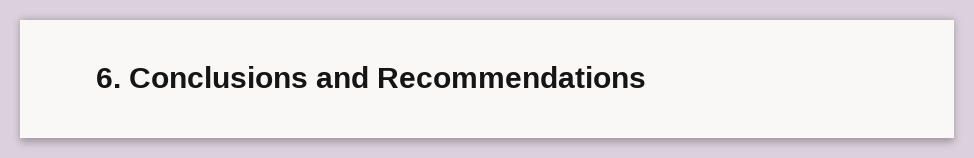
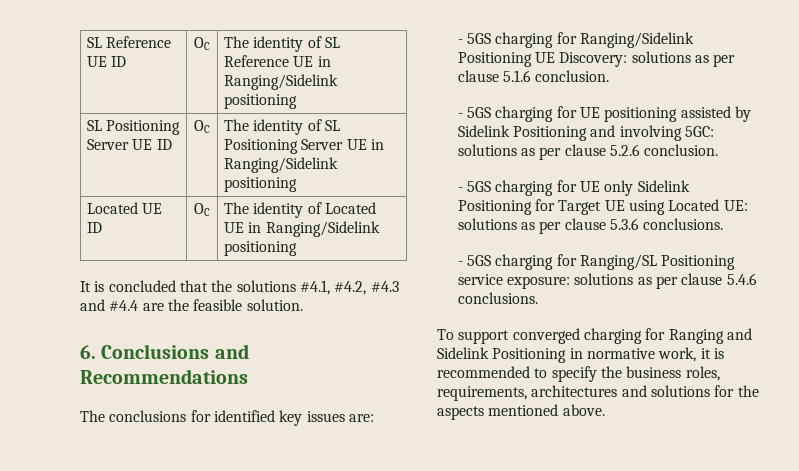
[96,66,647,88] 6. Conclusions and Recommendations -> [86,36,172,48] [86,56,127,67] [194,37,210,50] [223,36,340,52] [223,55,331,67] [223,74,338,90] [223,94,297,109] [86,120,181,135] [86,139,172,150] [194,120,210,133] [223,119,340,135] [223,139,384,154] [223,157,338,173] [223,177,297,192] [86,202,163,214] [86,222,102,233] [194,203,210,216] [223,202,376,218] [223,221,380,237] [223,241,297,256] [80,280,399,295] [80,299,303,311] [80,344,249,359] [80,369,248,384] [80,410,374,426] [457,32,695,48] [457,51,736,67] [457,70,610,82] [457,106,752,122] [457,125,715,141] [457,144,719,160] [457,180,690,196] [457,199,748,215] [457,218,724,234] [457,254,736,270] [457,273,757,289] [457,292,538,304] [437,328,752,344] [437,347,724,363] [437,366,720,382] [437,385,759,401] [437,404,605,420] SL Reference UE ID | OC | The identity of SL Reference UE in Ranging/Sidelink positioning // SL Positioning Server UE ID | OC | The identity of SL Positioning Server UE in Ranging/Sidelink positioning // Located UE ID | OC | The identity of Located UE in Ranging/Sidelink positioning // It is concluded that the solutions #4.1, #4.2, #4.3 and #4.4 are the feasible solution. // 6. Conclusions and Recommendations // The conclusions for identified key issues are: // - 5GS charging for Ranging/Sidelink Positioning UE Discovery: solutions as per clause 5.1.6 conclusion. // - 5GS charging for UE positioning assisted by Sidelink Positioning and involving 5GC: solutions as per clause 5.2.6 conclusion. // - 5GS charging for UE only Sidelink Positioning for Target UE using Located UE: solutions as per clause 5.3.6 conclusions. // - 5GS charging for Ranging/SL Positioning service exposure: solutions as per clause 5.4.6 conclusions. // To support converged charging for Ranging and Sidelink Positioning in normative work, it is recommended to specify the business roles, requirements, architectures and solutions for the aspects mentioned above.

